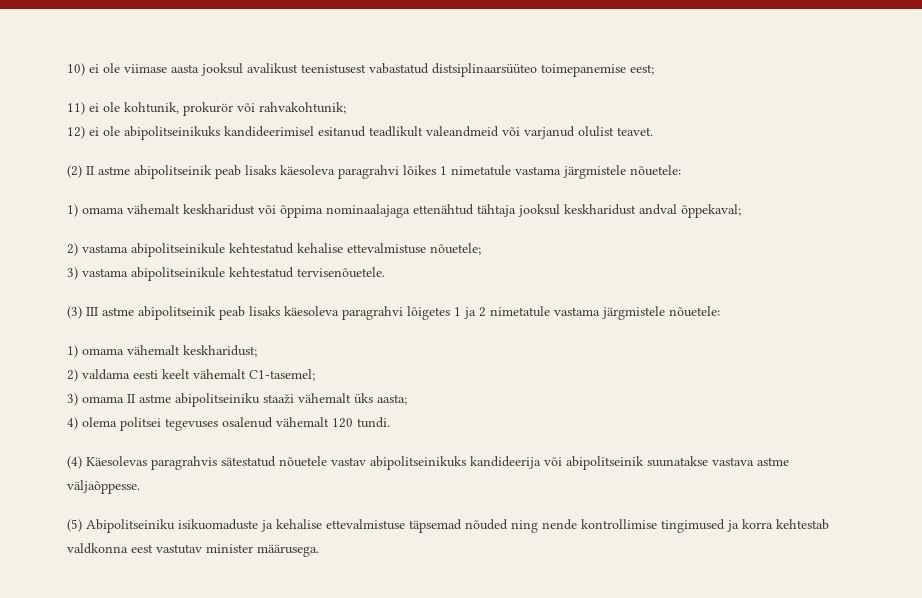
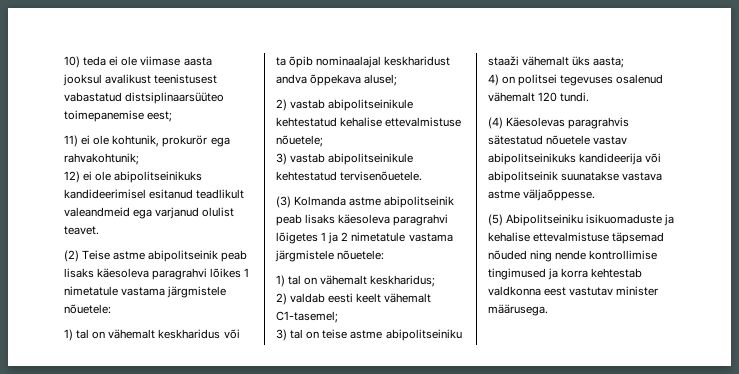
(85, 69) none -> [83,56,107,66] teda
[237,103,255,112] või -> [210,137,230,147] ega
[502,127,520,136] või -> [133,209,153,219] ega
[86,166,94,175] II -> [82,250,111,260] Teise
[82,204,741,218] [67,243,128,256] omama vähemalt keskharidust või õppima nominaalajaga ettenähtud tähtaja jooksul keskharidust andval õppekaval; // 2) vastama -> [76,329,240,339] [276,56,451,68] [276,74,398,86] [276,99,326,111] tal on vähemalt keskharidus või ta õpib nominaalajal keskharidust andva õppekava alusel; // 2) vastab
[82,268,128,277] vastama -> [290,153,326,163] vastab
[86,307,98,316] III -> [294,196,347,206] Kolmanda
[82,345,257,357] [67,369,130,382] omama vähemalt keskharidust; // 2) valdama -> [288,275,436,287] [276,293,326,305] tal on vähemalt keskharidus; // 2) valdab
[82,394,135,403] omama II -> [290,329,348,339] tal on teise
[82,417,117,427] olema -> [502,76,516,84] on

